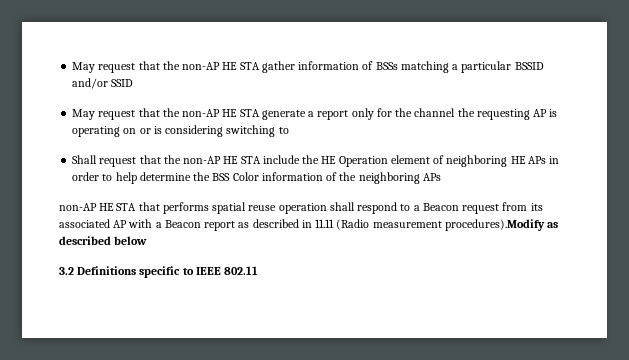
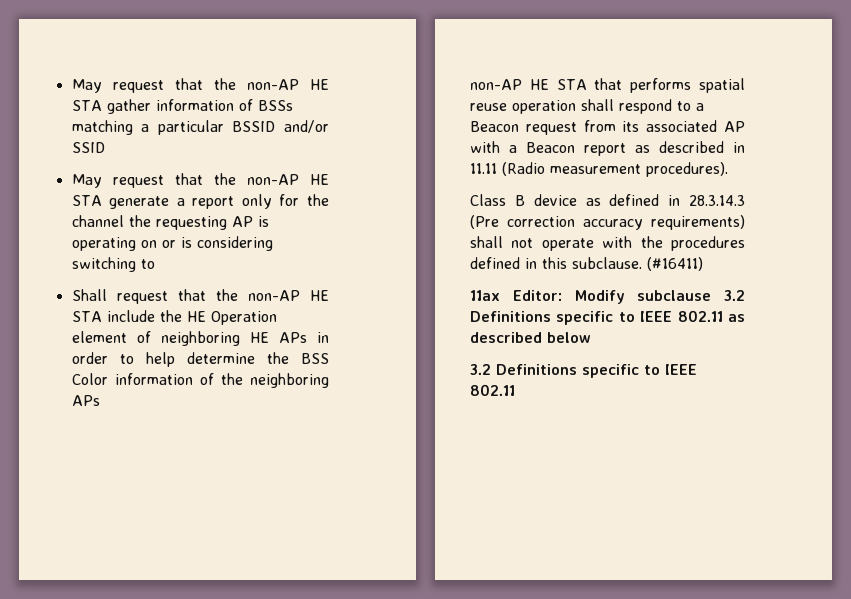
[444,219,545,231] procedures).Modify -> [646,162,728,177] [470,194,745,206] [470,215,745,230] [470,236,745,251] [470,257,703,271] [470,290,745,304] [470,310,723,325] procedures). // Class B device as defined in 28.3.14.3 (Pre correction accuracy requirements) shall not operate with the procedures defined in this subclause. (#16411) // 11ax Editor: Modify subclause 3.2 Definitions specific to IEEE 802.11

